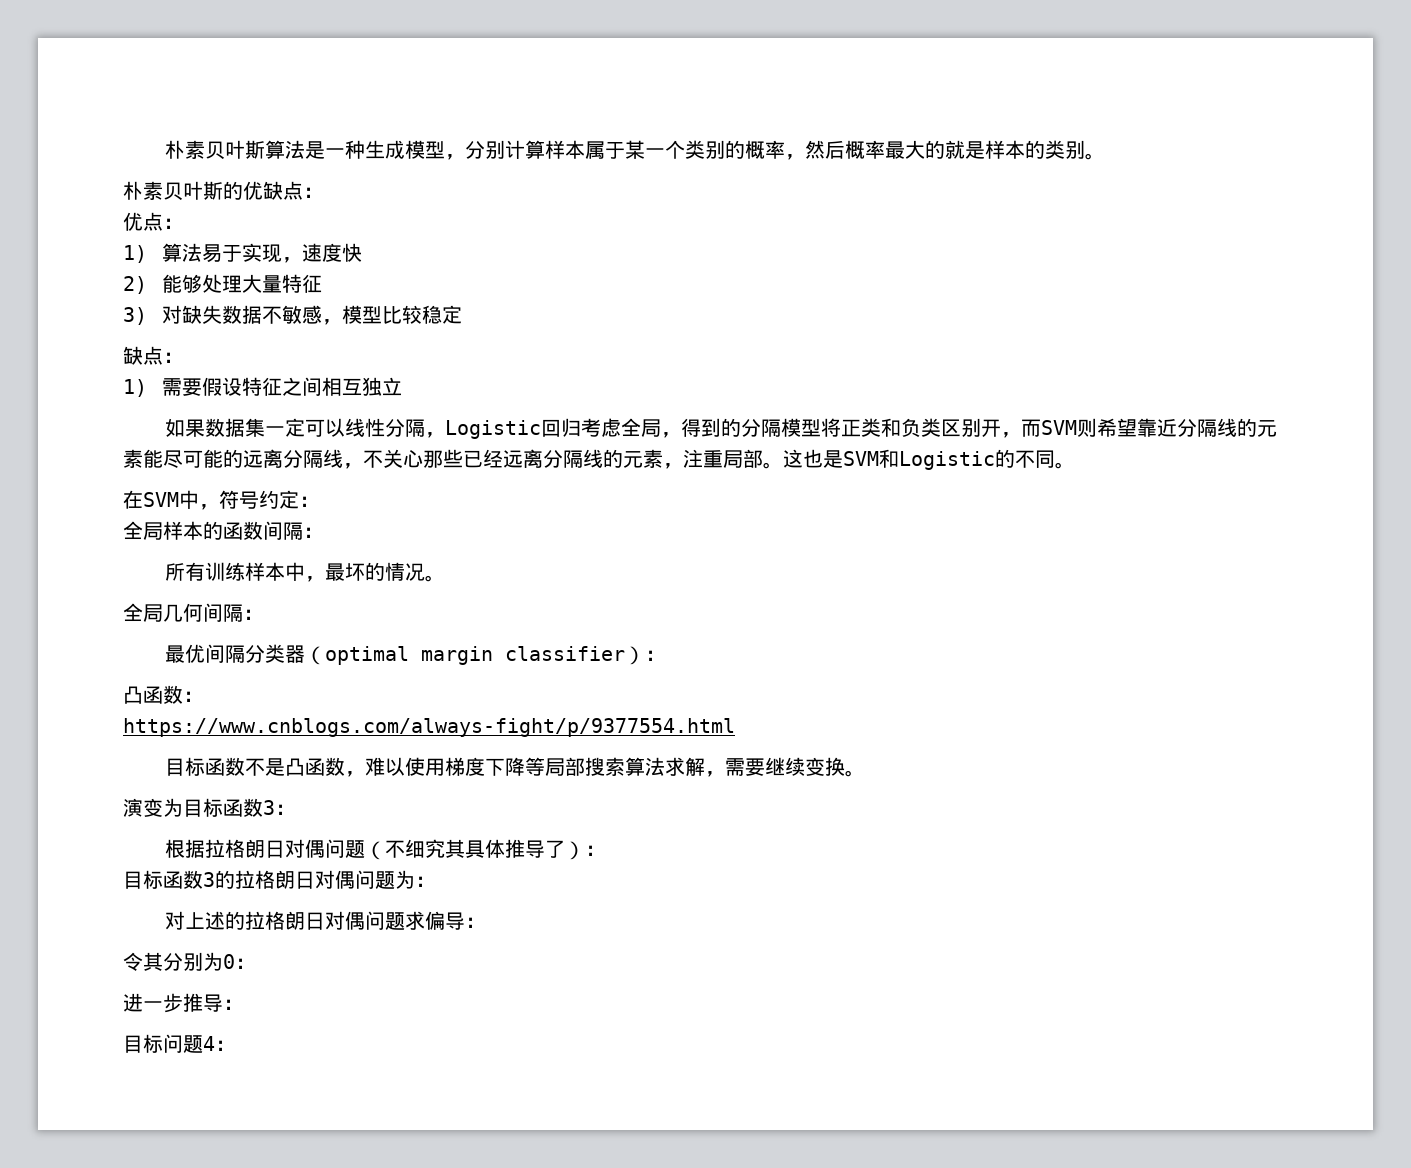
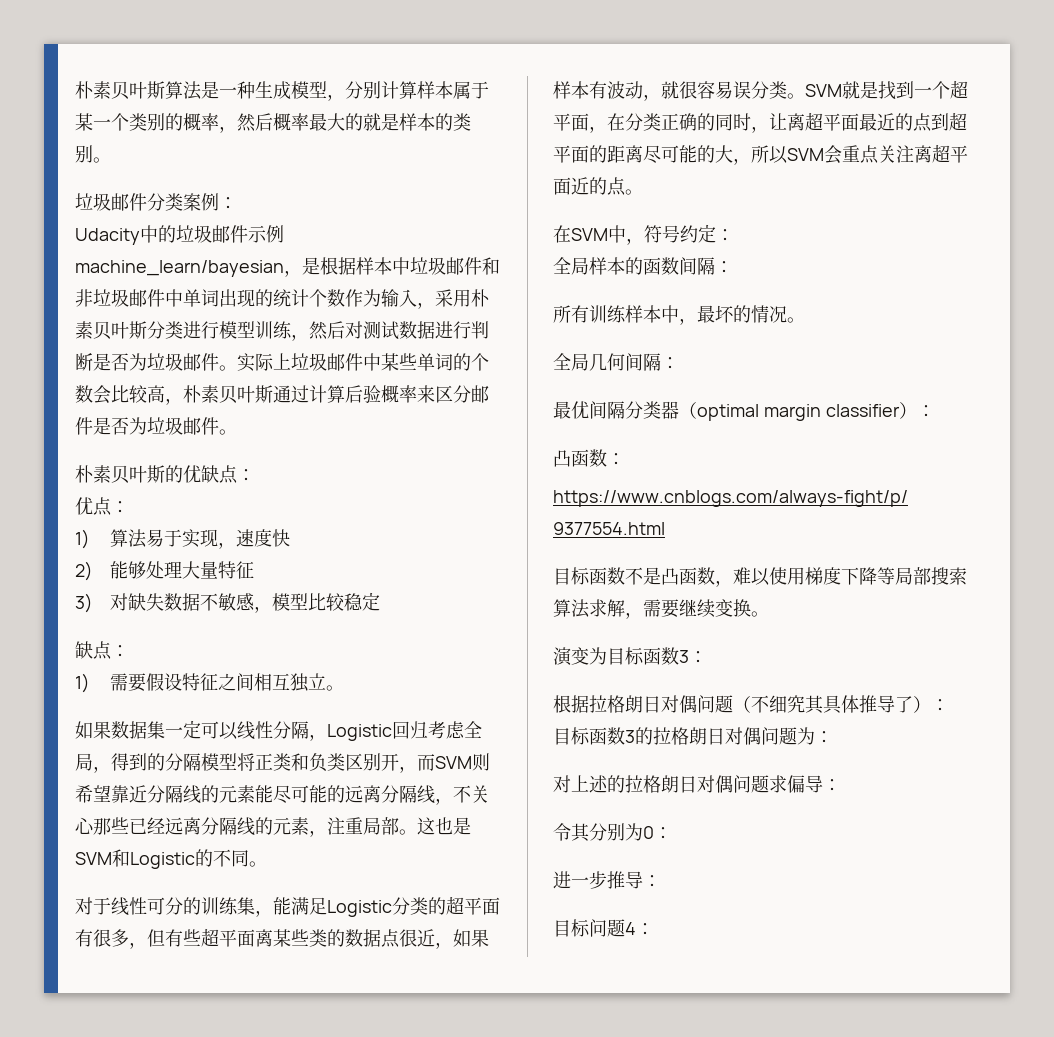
(1106, 156) none -> [75,193,237,211] [75,225,284,245] [75,257,500,277] [75,289,490,309] [75,321,489,341] [75,353,489,372] [75,385,489,405] [75,417,237,435] // 垃圾邮件分类案例： // Udacity中的垃圾邮件示例machine_learn/bayesian，是根据样本中垃圾邮件和非垃圾邮件中单词出现的统计个数作为输入，采用朴素贝叶斯分类进行模型训练，然后对测试数据进行判断是否为垃圾邮件。实际上垃圾邮件中某些单词的个数会比较高，朴素贝叶斯通过计算后验概率来区分邮件是否为垃圾邮件。
(402, 386) none -> [325,685,344,691] 。
(1075, 465) none -> [75,896,500,917] [75,928,489,949] [553,80,968,101] [553,112,967,133] [553,144,968,165] [553,177,643,196] // 对于线性可分的训练集，能满足Logistic分类的超平面有很多，但有些超平面离某些类的数据点很近，如果样本有波动，就很容易误分类。SVM就是找到一个超平面，在分类正确的同时，让离超平面最近的点到超平面的距离尽可能的大，所以SVM会重点关注离超平面近的点。

